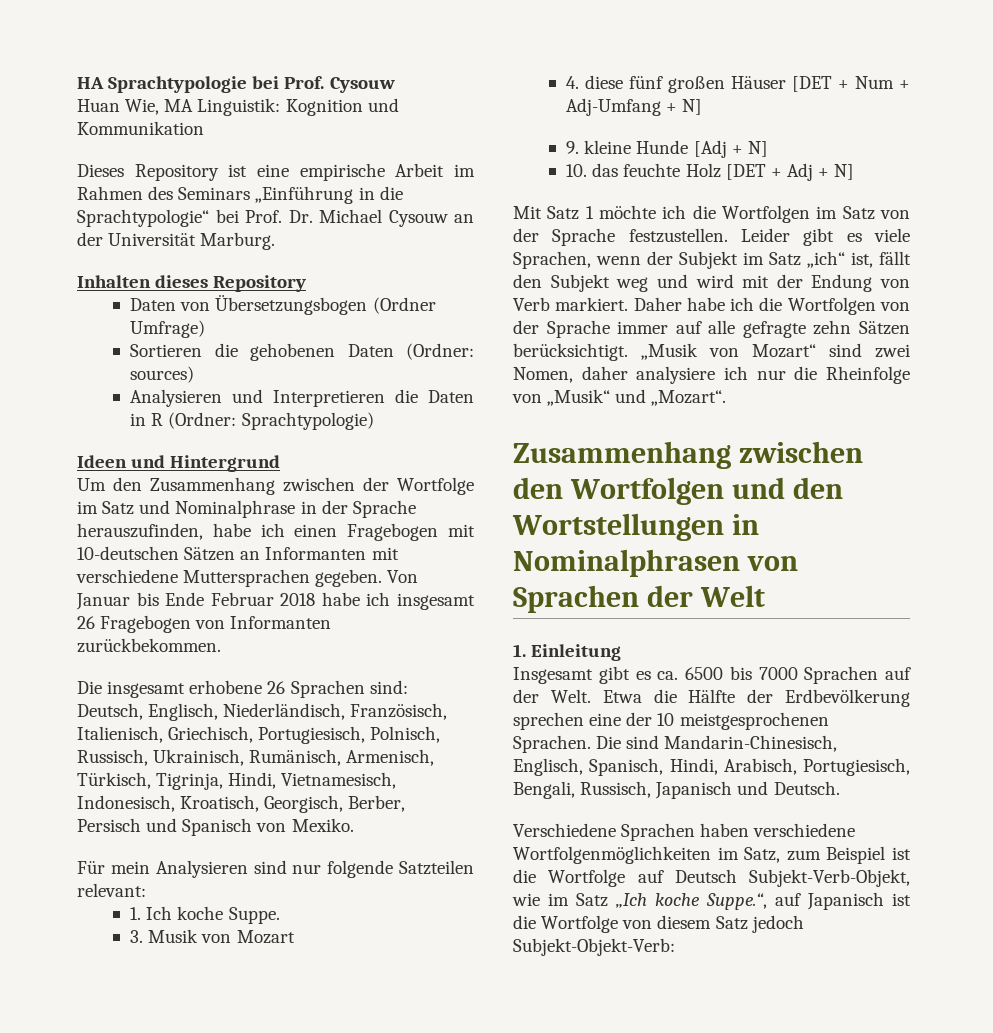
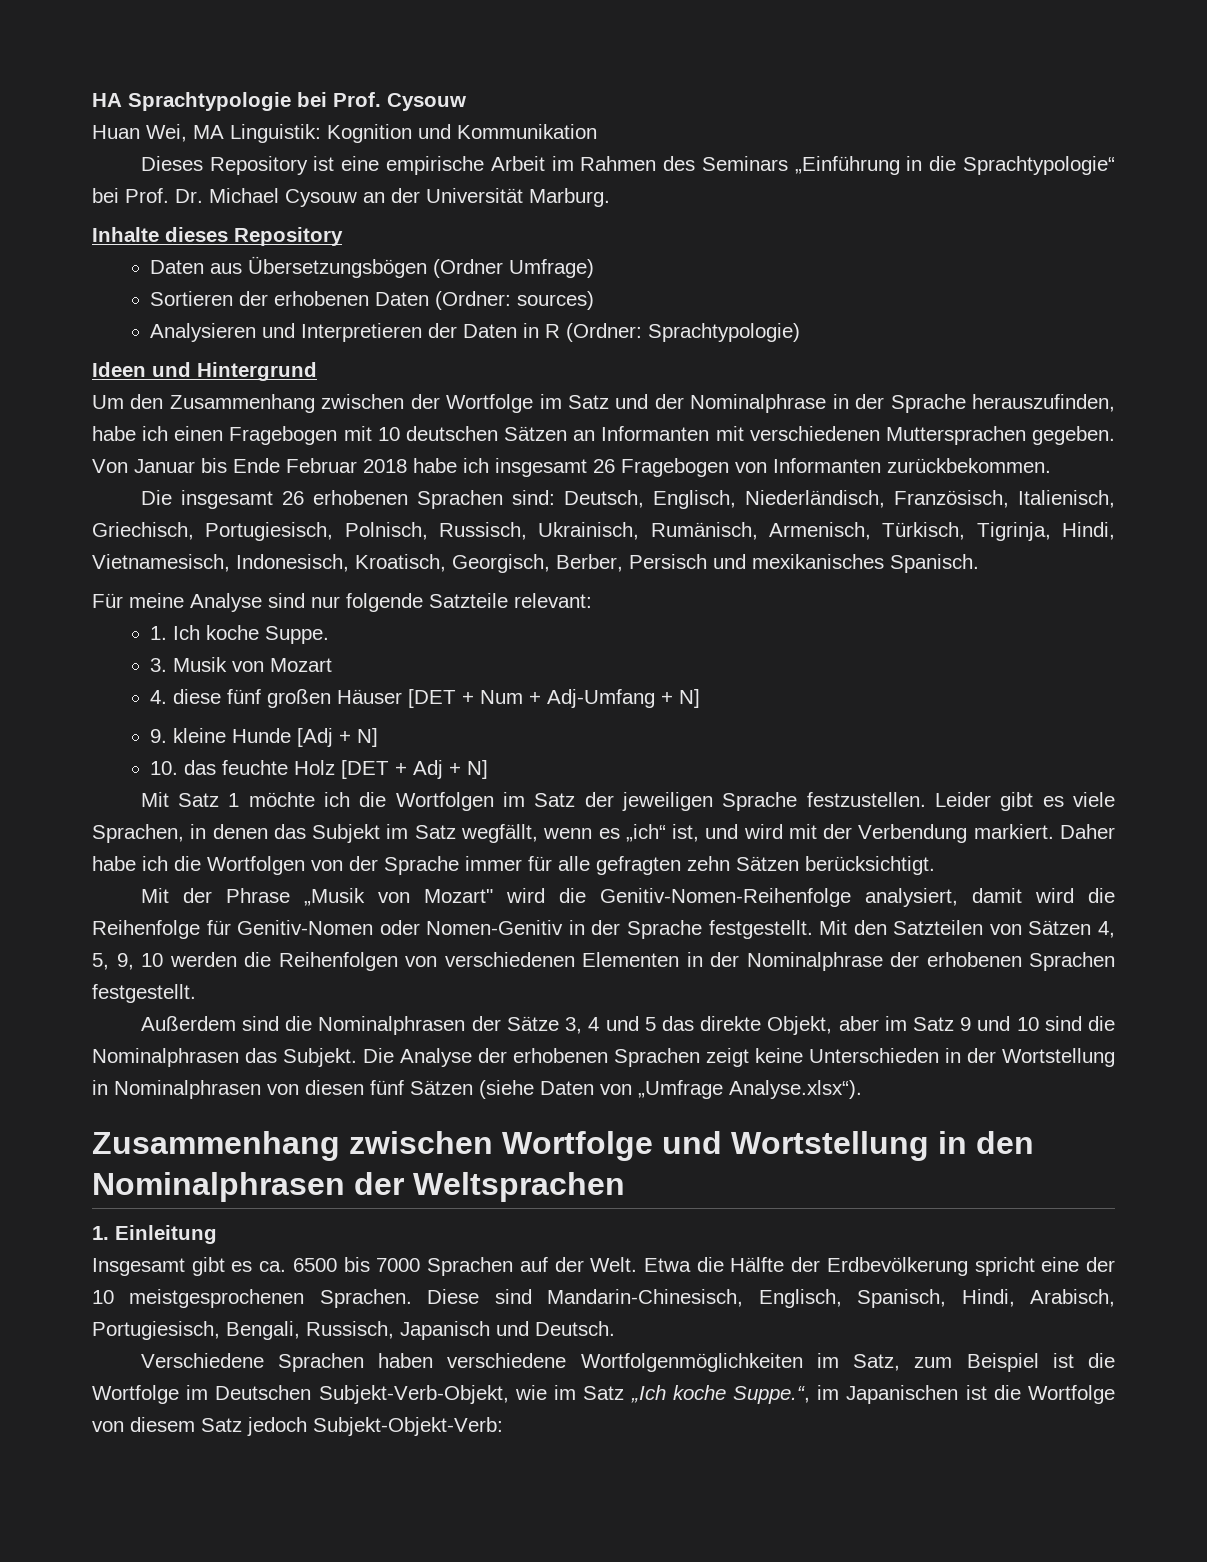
[125,99,160,115] Wie, -> [146,124,187,142] Wei,
[77,275,151,288] Inhalten -> [92,227,159,242] Inhalte
[180,295,368,315] von Übersetzungsbogen -> [210,256,428,278] aus Übersetzungsbögen
[214,343,336,361] die gehobenen -> [239,291,370,306] der erhobenen
[395,389,419,403] die -> [428,323,458,338] der
(171, 507) none -> [654,394,684,409] der
[77,546,179,560] 10-deutschen -> [377,426,498,441] 10 deutschen
[76,569,178,583] verschiedene -> [749,426,880,441] verschiedenen
[189,680,286,694] erhobene 26 -> [281,490,408,505] 26 erhobenen
[182,818,354,836] Spanisch von Mexiko. -> [752,554,979,573] mexikanisches Spanisch.
[110,860,248,878] mein Analysieren -> [129,593,262,612] meine Analyse
[399,860,475,875] Satzteilen -> [429,593,508,608] Satzteile
[880,210,910,219] [513,228,539,242] von der -> [584,792,714,811] der jeweiligen
[596,251,911,269] [513,274,649,292] wenn der Subjekt im Satz „ich“ ist, fällt den Subjekt weg -> [190,824,700,843] in denen das Subjekt im Satz wegfällt, wenn es „ich“ ist,
[811,274,910,292] [513,297,550,311] Endung von Verb -> [858,824,968,843] Verbendung
[675,320,806,338] auf alle gefragte -> [528,856,681,875] für alle gefragten
[641,343,910,360] [513,366,910,384] [512,389,727,406] [513,441,863,469] [513,477,843,505] [512,513,759,541] [513,549,798,577] [513,585,765,613] „Musik von Mozart“ sind zwei Nomen, daher analysiere ich nur die Rheinfolge von „Musik“ und „Mozart“. // Zusammenhang zwischen den Wortfolgen und den Wortstellungen in Nominalphrasen von Sprachen der Welt -> [140,888,1115,907] [92,920,1115,939] [92,952,1115,971] [92,984,196,1003] [140,1016,1116,1035] [92,1048,1115,1067] [92,1080,862,1099] [92,1131,1034,1161] [92,1172,625,1202] // Mit der Phrase „Musik von Mozart" wird die Genitiv-Nomen-Reihenfolge analysiert, damit wird die Reihenfolge für Genitiv-Nomen oder Nomen-Genitiv in der Sprache festgestellt. Mit den Satzteilen von Sätzen 4, 5, 9, 10 werden die Reihenfolgen von verschiedenen Elementen in der Nominalphrase der erhobenen Sprachen festgestellt. // Außerdem sind die Nominalphrasen der Sätze 3, 4 und 5 das direkte Objekt, aber im Satz 9 und 10 sind die Nominalphrasen das Subjekt. Die Analyse der erhobenen Sprachen zeigt keine Unterschieden in der Wortstellung in Nominalphrasen von diesen fünf Sätzen (siehe Daten von „Umfrage Analyse.xlsx“). // Zusammenhang zwischen Wortfolge und Wortstellung in den Nominalphrasen der Weltsprachen
[513,712,584,730] sprechen -> [974,1257,1035,1276] spricht
[596,736,622,749] Die -> [427,1289,480,1304] Diese
[637,869,737,883] auf Deutsch -> [186,1385,312,1400] im Deutschen
[775,892,884,910] auf Japanisch -> [817,1385,959,1404] im Japanischen

